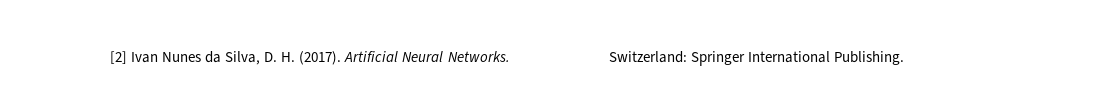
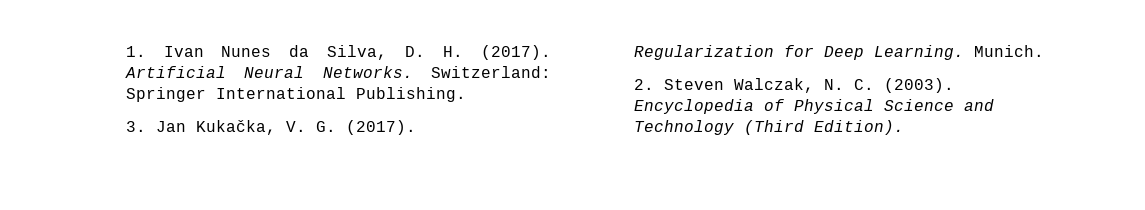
[110,51,128,64] [2] -> [125,46,146,57] 1.
(905, 58) none -> [125,120,416,135] [633,45,1044,60] [633,78,954,93] [633,99,994,114] [633,120,904,135] // 3. Jan Kukačka, V. G. (2017). Regularization for Deep Learning. Munich. // 2. Steven Walczak, N. C. (2003). Encyclopedia of Physical Science and Technology (Third Edition).

